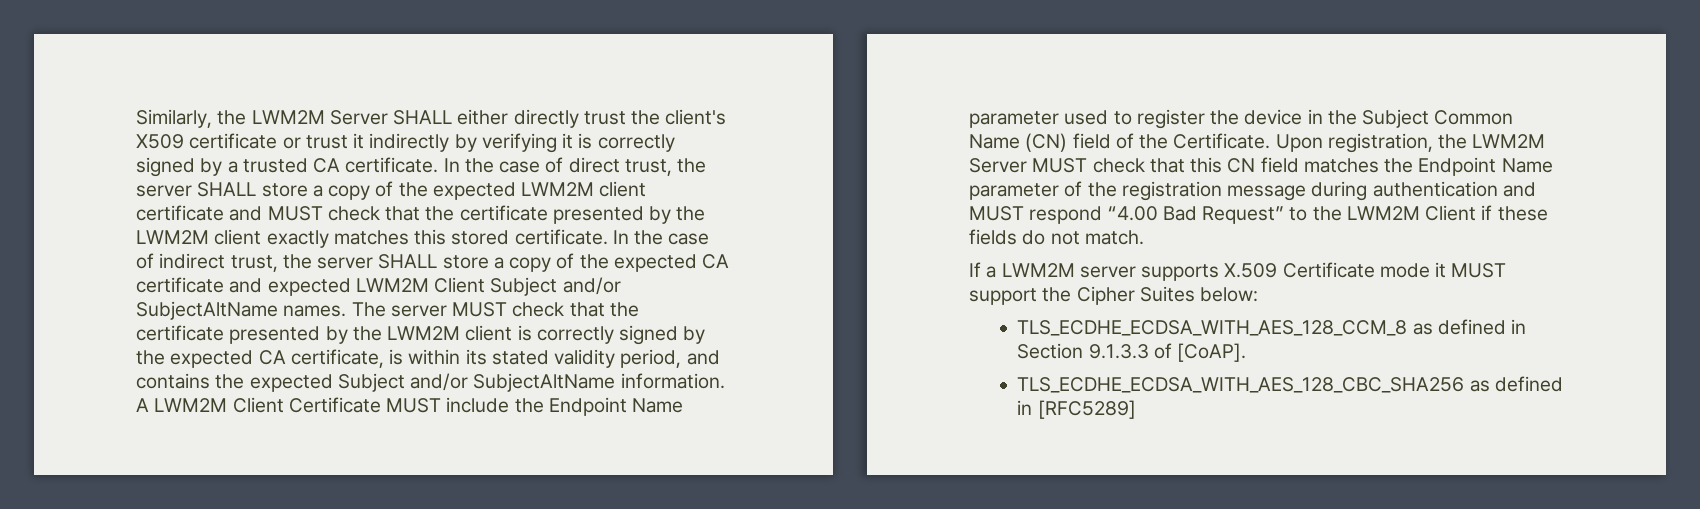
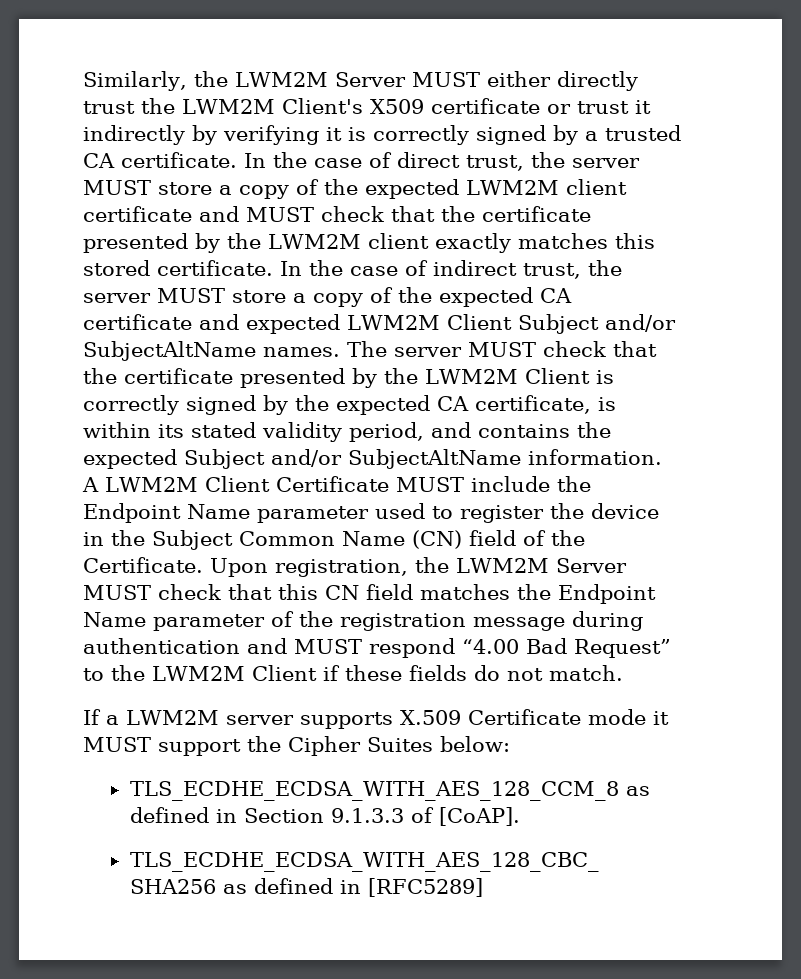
[393,110,453,125] SHALL -> [411,72,480,87] MUST
[665,109,727,125] client's -> [182,98,363,114] LWM2M Client's
[197,182,257,197] SHALL -> [83,180,151,195] MUST
[378,254,438,269] SHALL -> [157,288,225,303] MUST
[465,325,513,341] client -> [524,368,590,384] Client

